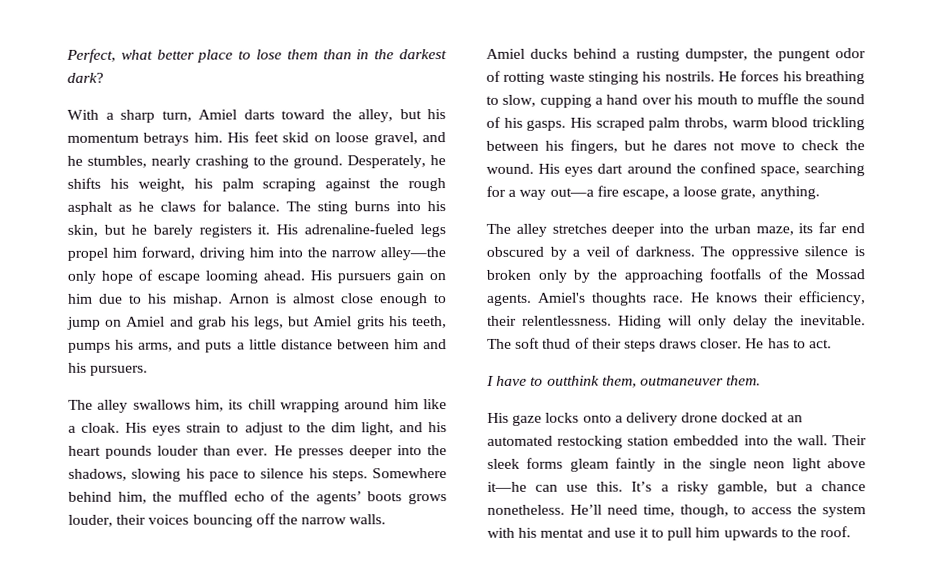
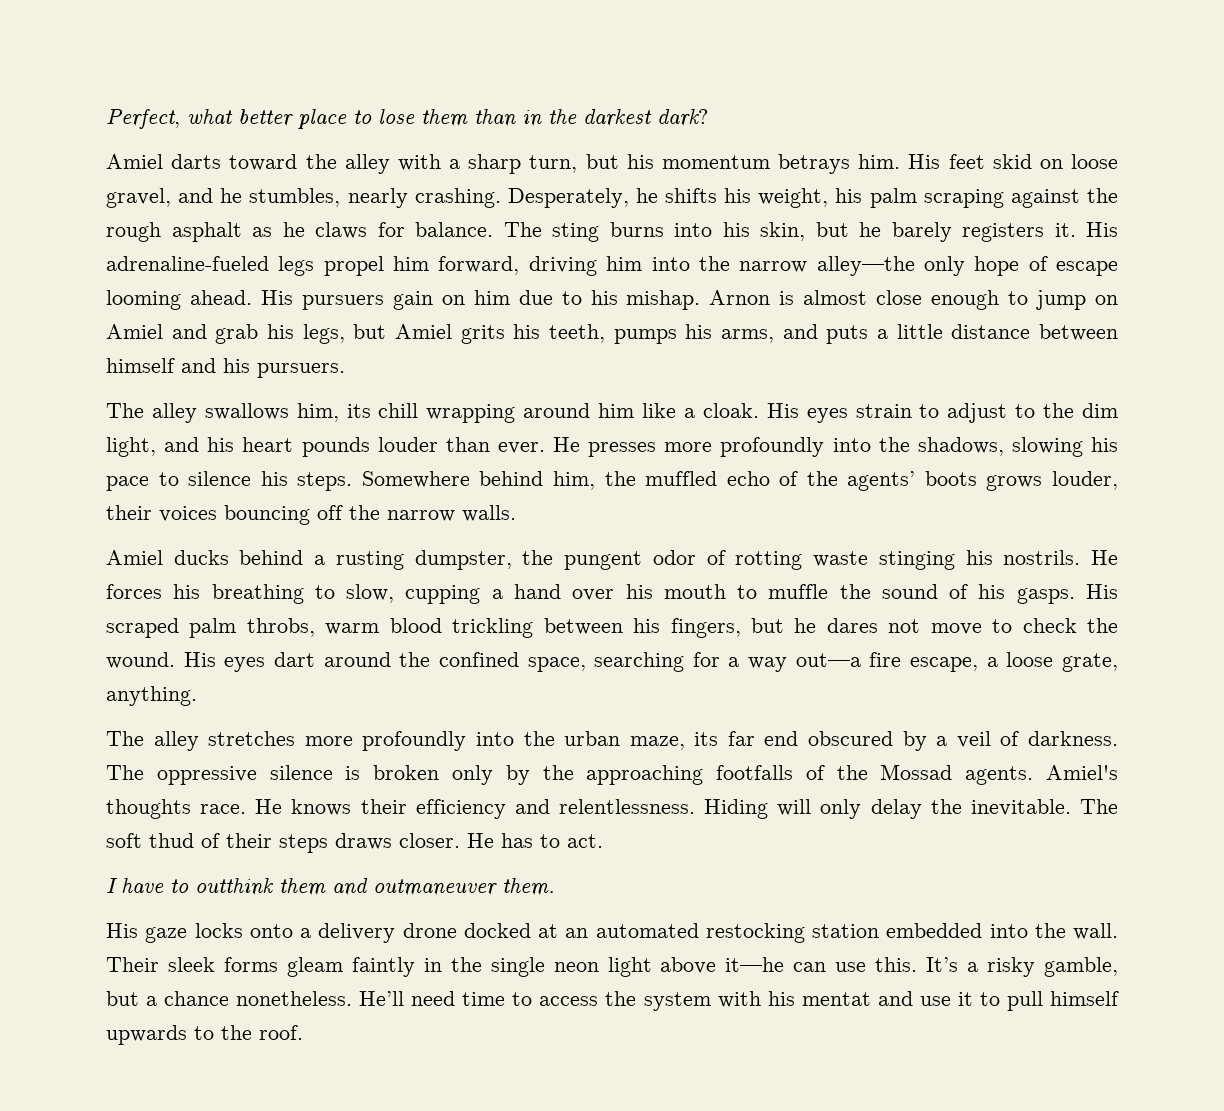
[67,109,393,123] With a sharp turn, Amiel darts toward the alley, -> [106,154,578,174] Amiel darts toward the alley with a sharp turn,
[194,155,344,169] crashing to the ground. -> [414,188,501,208] crashing.
[393,339,419,350] him -> [106,358,175,373] himself
[348,445,393,459] deeper -> [664,437,825,457] more profoundly
[611,223,656,237] deeper -> [304,731,467,751] more profoundly
[799,291,866,306] [487,315,517,326] efficiency, their -> [415,799,550,819] efficiency and
[601,375,637,388] them, -> [279,878,368,896] them and
[642,504,729,518] time, though, -> [462,992,506,1006] time
[695,527,721,538] him -> [1050,991,1120,1006] himself

